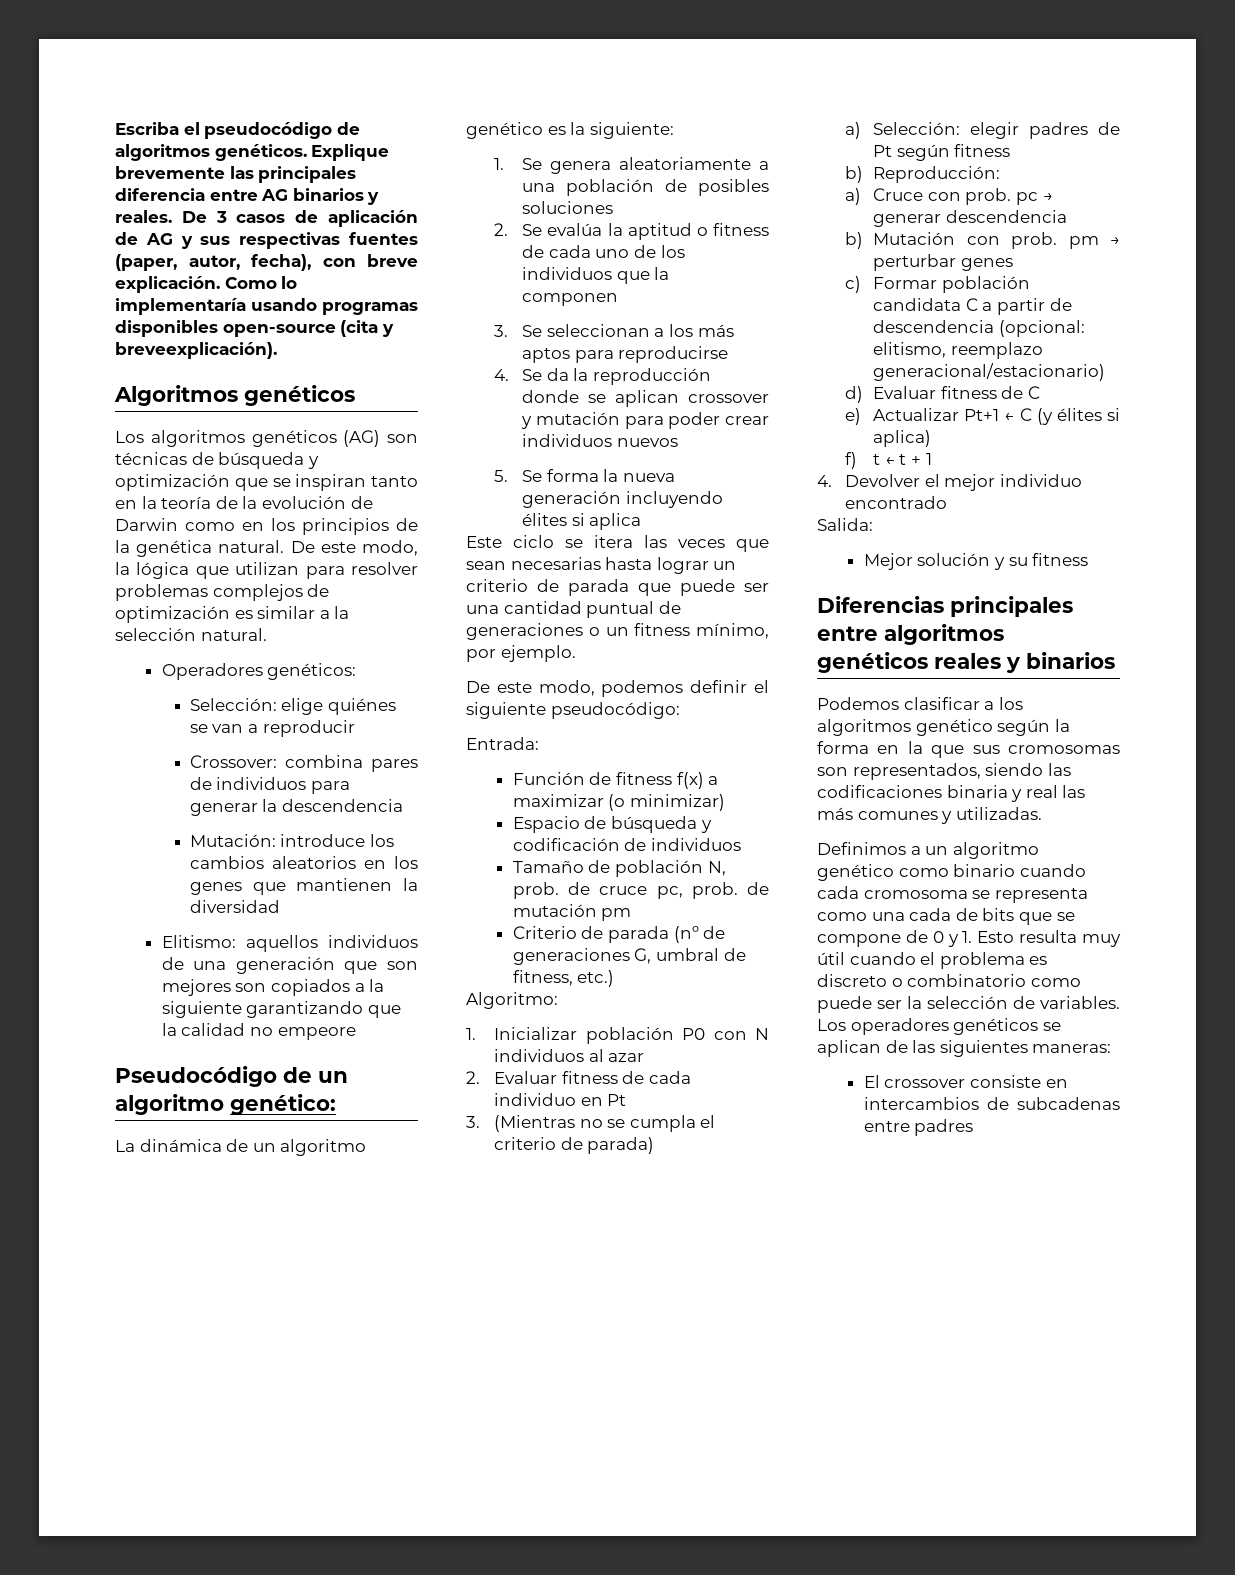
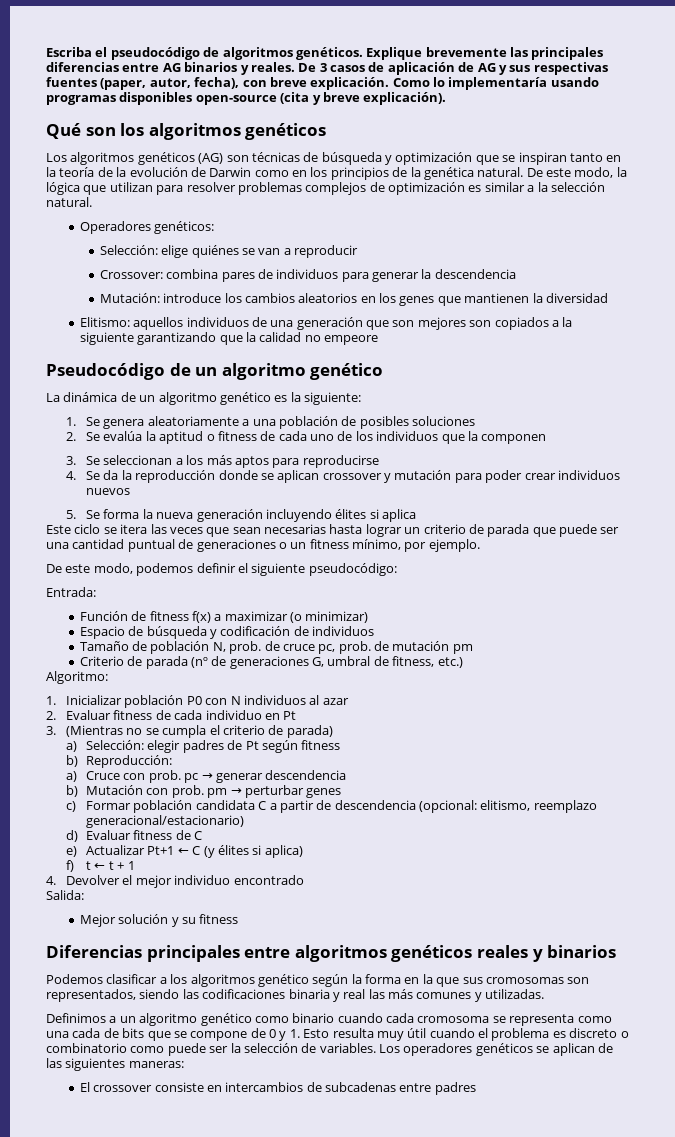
[115,188,205,201] diferencia -> [46,62,119,72] diferencias
[115,342,277,359] [114,385,238,406] breveexplicación). // Algoritmos -> [322,92,447,105] [46,123,241,140] breve explicación). // Qué son los algoritmos
[230,1094,336,1115] genético: -> [310,363,384,380] genético

